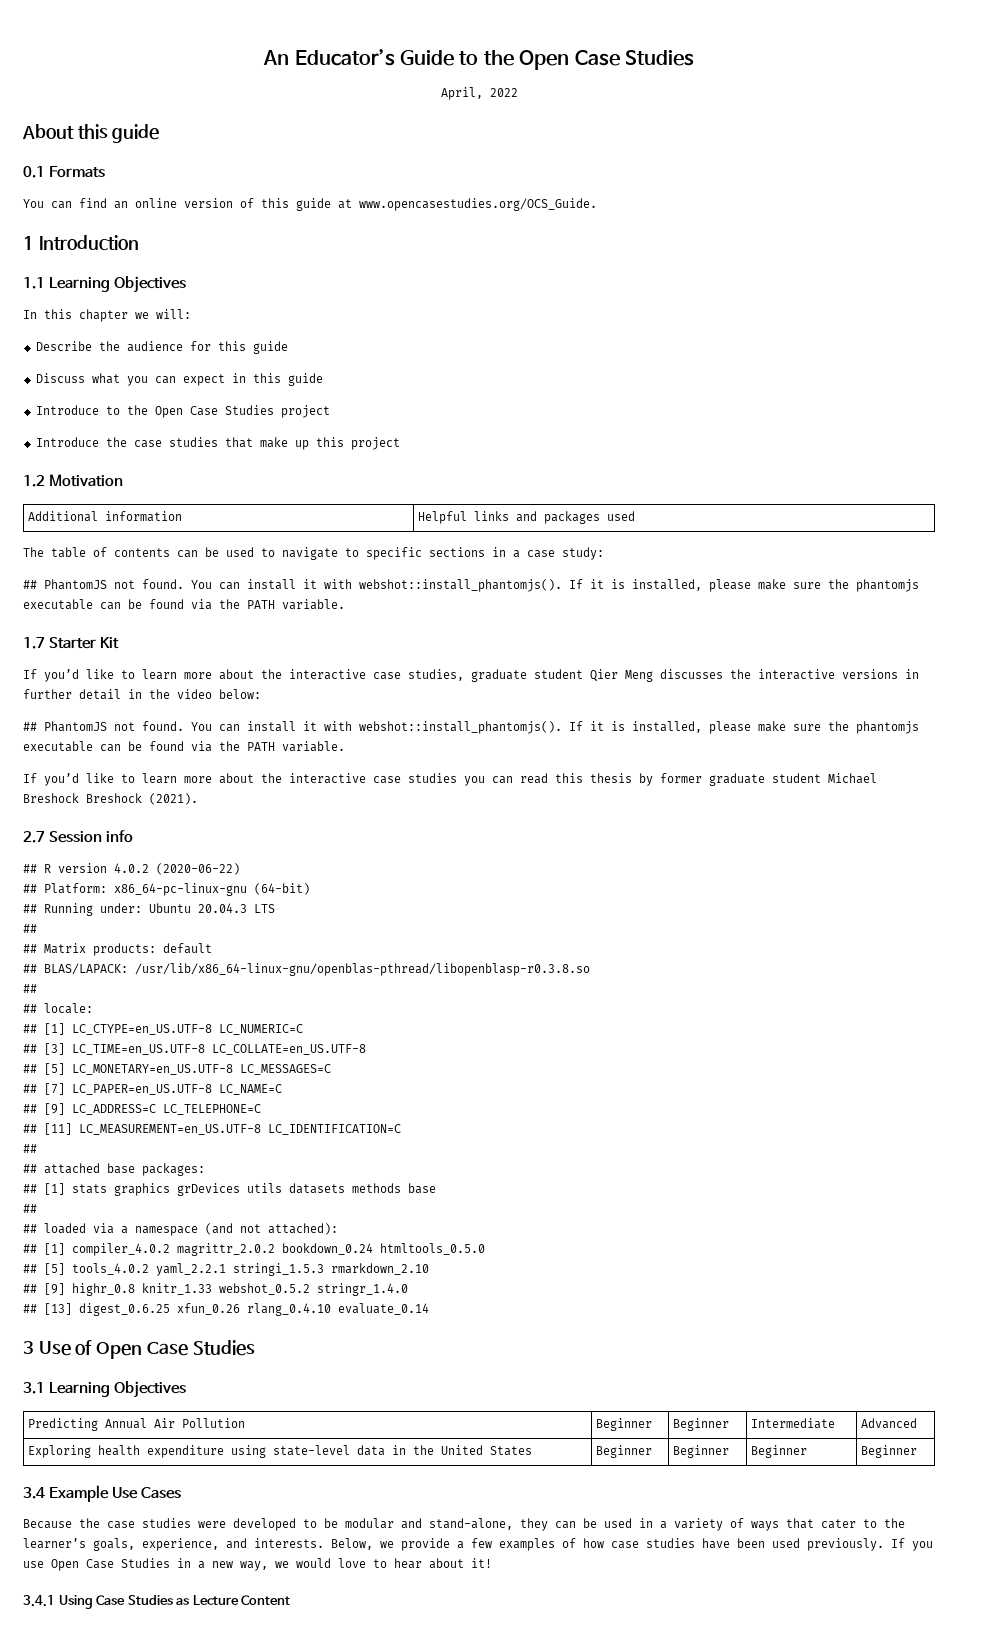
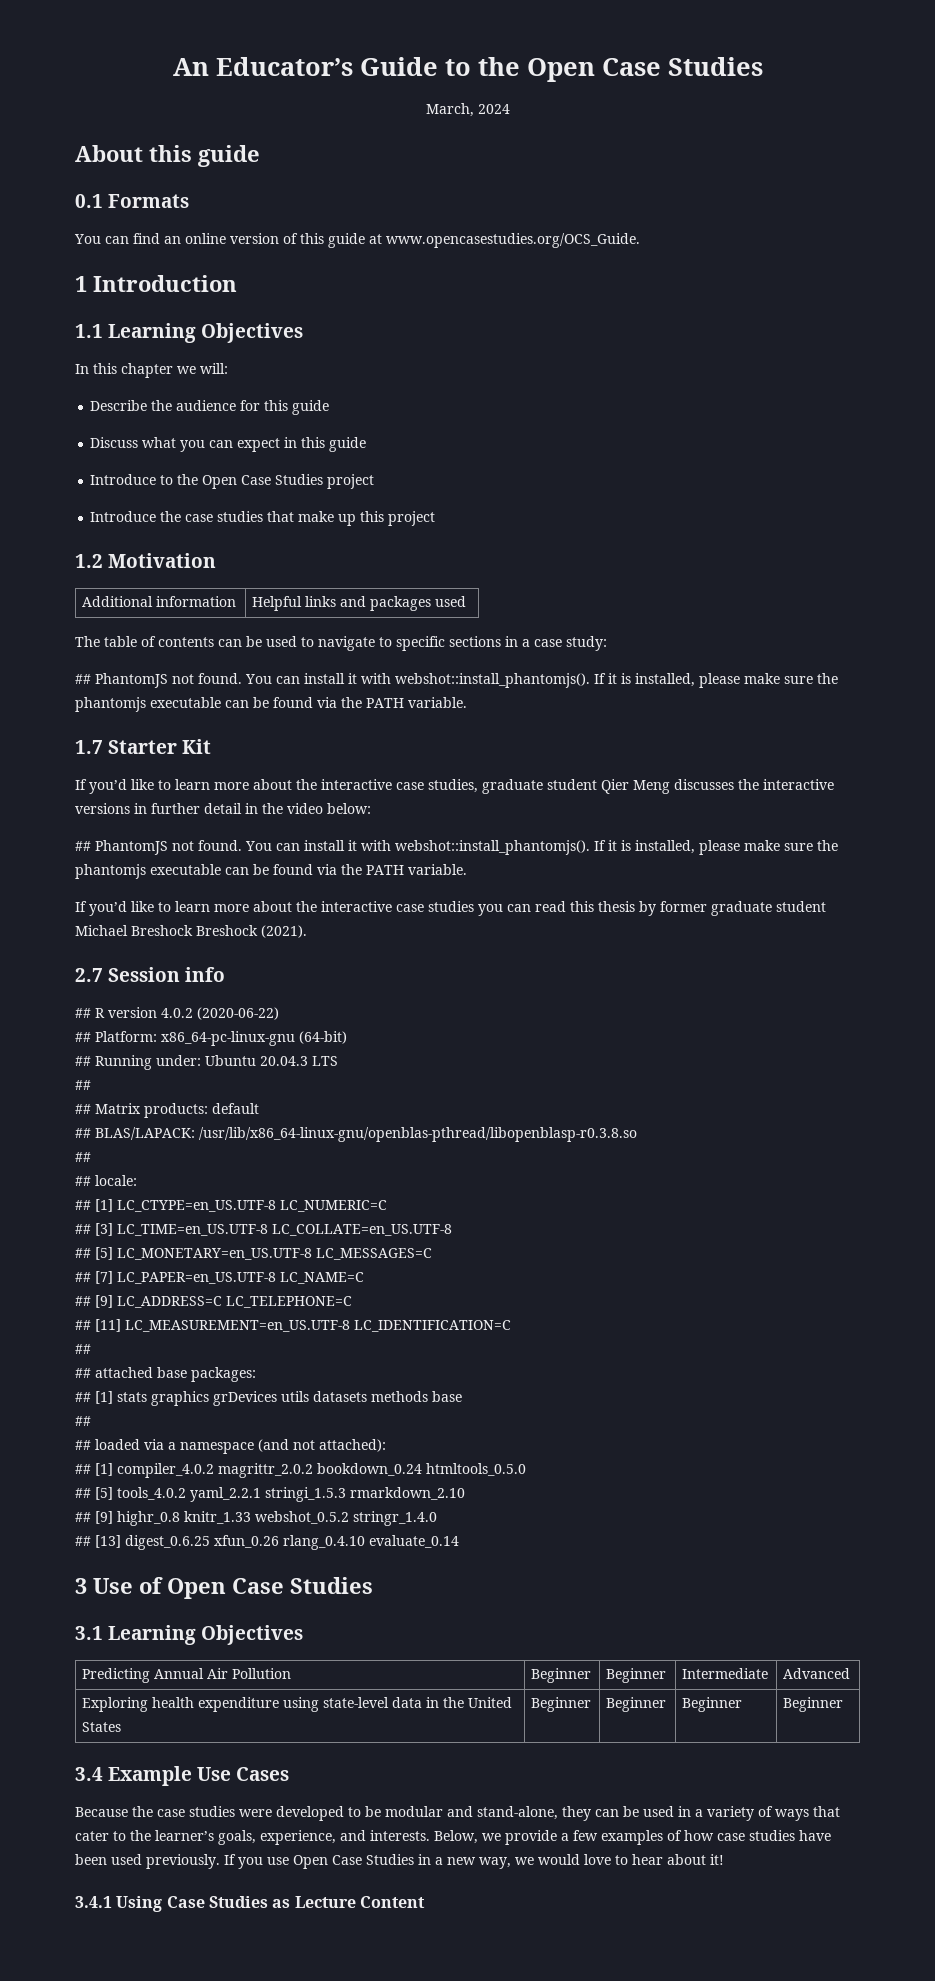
[440,87,518,100] April, 2022 -> [425,103,510,117] March, 2024

